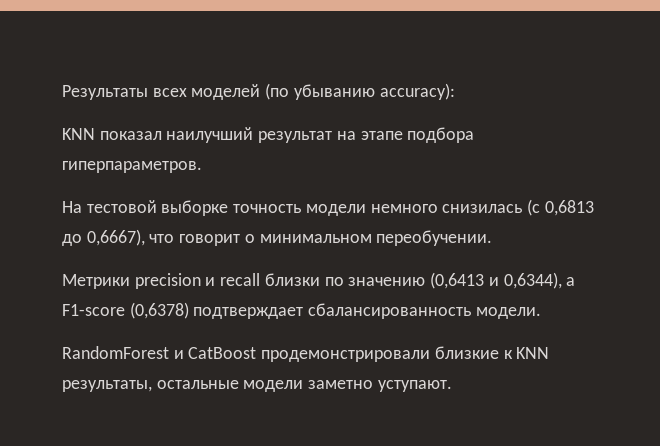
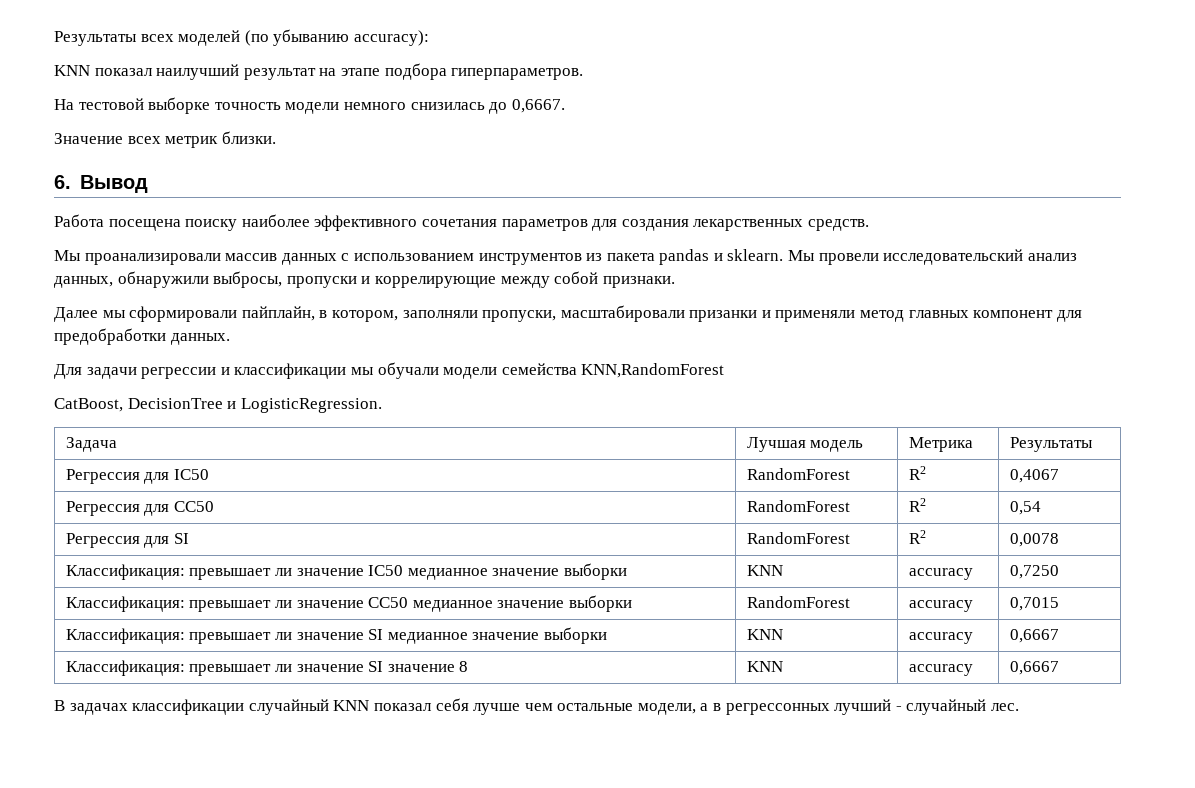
[527,199,594,216] [62,229,493,246] [62,272,576,289] [62,302,541,319] [62,346,550,362] [62,380,452,392] (с 0,6813 до 0,6667), что говорит о минимальном переобучении. // Метрики precision и recall близки по значению (0,6413 и 0,6344), а F1-score (0,6378) подтверждает сбалансированность модели. // RandomForest и CatBoost продемонстрировали близкие к KNN результаты, остальные модели заметно уступают. -> [489,99,565,114] [54,131,276,148] [54,175,148,193] [54,214,869,231] [54,249,1077,265] [54,271,675,288] [54,305,1082,322] [54,328,230,345] [54,362,725,379] [54,398,382,413] [65,437,117,452] [746,437,864,452] [908,437,973,452] [1009,437,1093,452] [65,469,210,484] [746,468,850,480] [908,466,926,480] [1009,469,1059,483] [65,501,215,516] [746,500,850,512] [908,498,926,512] [1009,501,1041,515] [65,533,190,548] [746,532,850,544] [908,530,926,544] [1009,533,1059,547] [65,563,628,580] [746,565,783,576] [908,568,973,580] [1009,565,1059,579] [65,595,633,612] [746,596,850,608] [908,600,973,612] [1009,597,1059,611] [65,627,608,644] [746,629,783,640] [908,632,973,644] [1009,629,1059,643] [65,660,469,676] [746,661,783,672] [908,664,973,676] [1009,661,1059,675] [54,698,1020,715] до 0,6667. // Значение всех метрик близки. // 6. Вывод // Работа посещена поиску наиболее эффективного сочетания параметров для создания лекарственных средств. // Мы проанализировали массив данных с использованием инструментов из пакета pandas и sklearn. Мы провели исследовательский анализ данных, обнаружили выбросы, пропуски и коррелирующие между собой признаки. // Далее мы сформировали пайплайн, в котором, заполняли пропуски, масштабировали призанки и применяли метод главных компонент для предобработки данных. // Для задачи регрессии и классификации мы обучали модели семейства KNN,RandomForest // CatBoost, DecisionTree и LogisticRegression. // Задача | Лучшая модель | Метрика | Результаты // Регрессия для IC50 | RandomForest | R2 | 0,4067 // Регрессия для CC50 | RandomForest | R2 | 0,54 // Регрессия для SI | RandomForest | R2 | 0,0078 // Классификация: превышает ли значение IC50 медианное значение выборки | KNN | accuracy | 0,7250 // Классификация: превышает ли значение CC50 медианное значение выборки | RandomForest | accuracy | 0,7015 // Классификация: превышает ли значение SI медианное значение выборки | KNN | accuracy | 0,6667 // Классификация: превышает ли значение SI значение 8 | KNN | accuracy | 0,6667 // В задачах классификации случайный KNN показал себя лучше чем остальные модели, а в регрессонных лучший - случайный лес.

